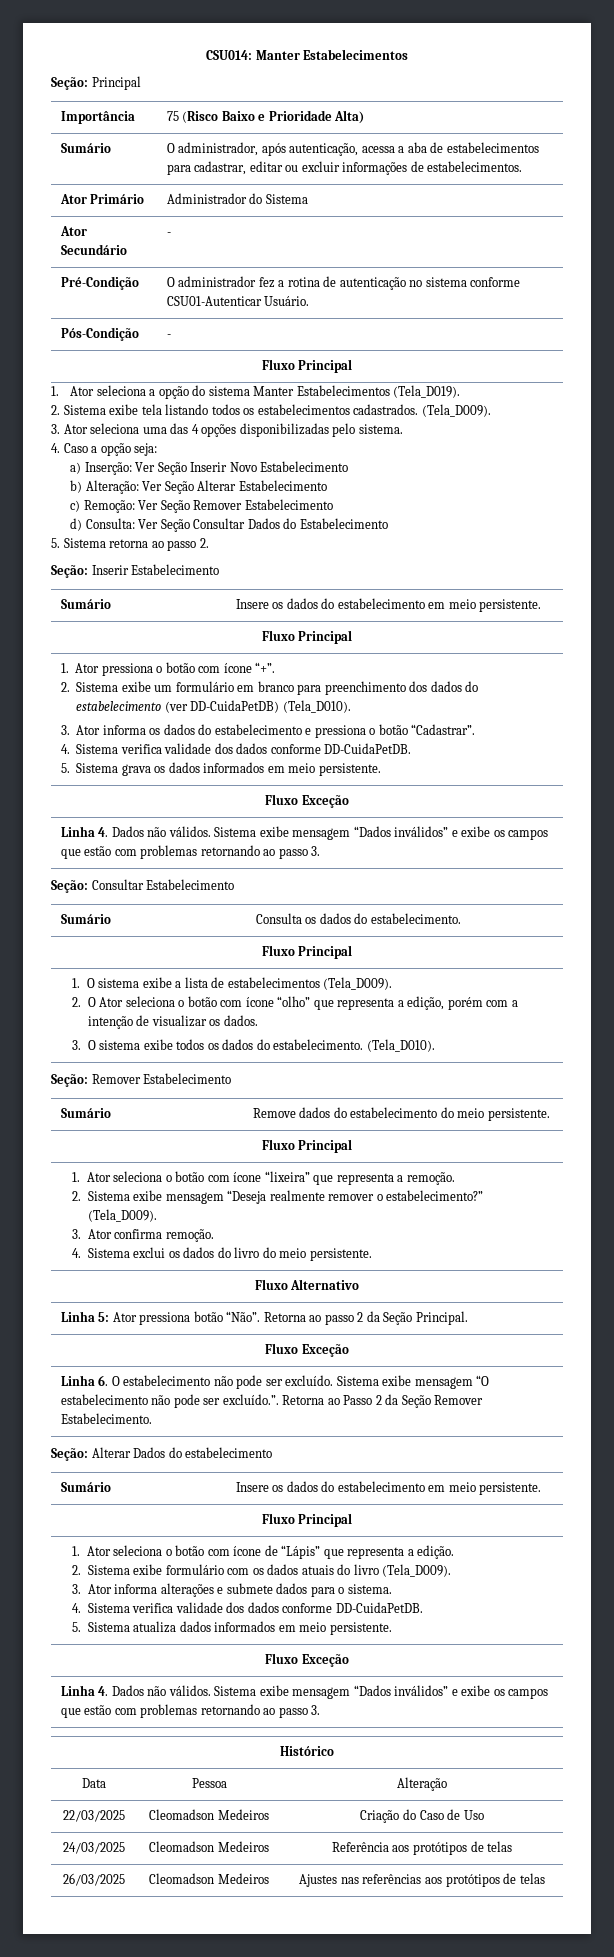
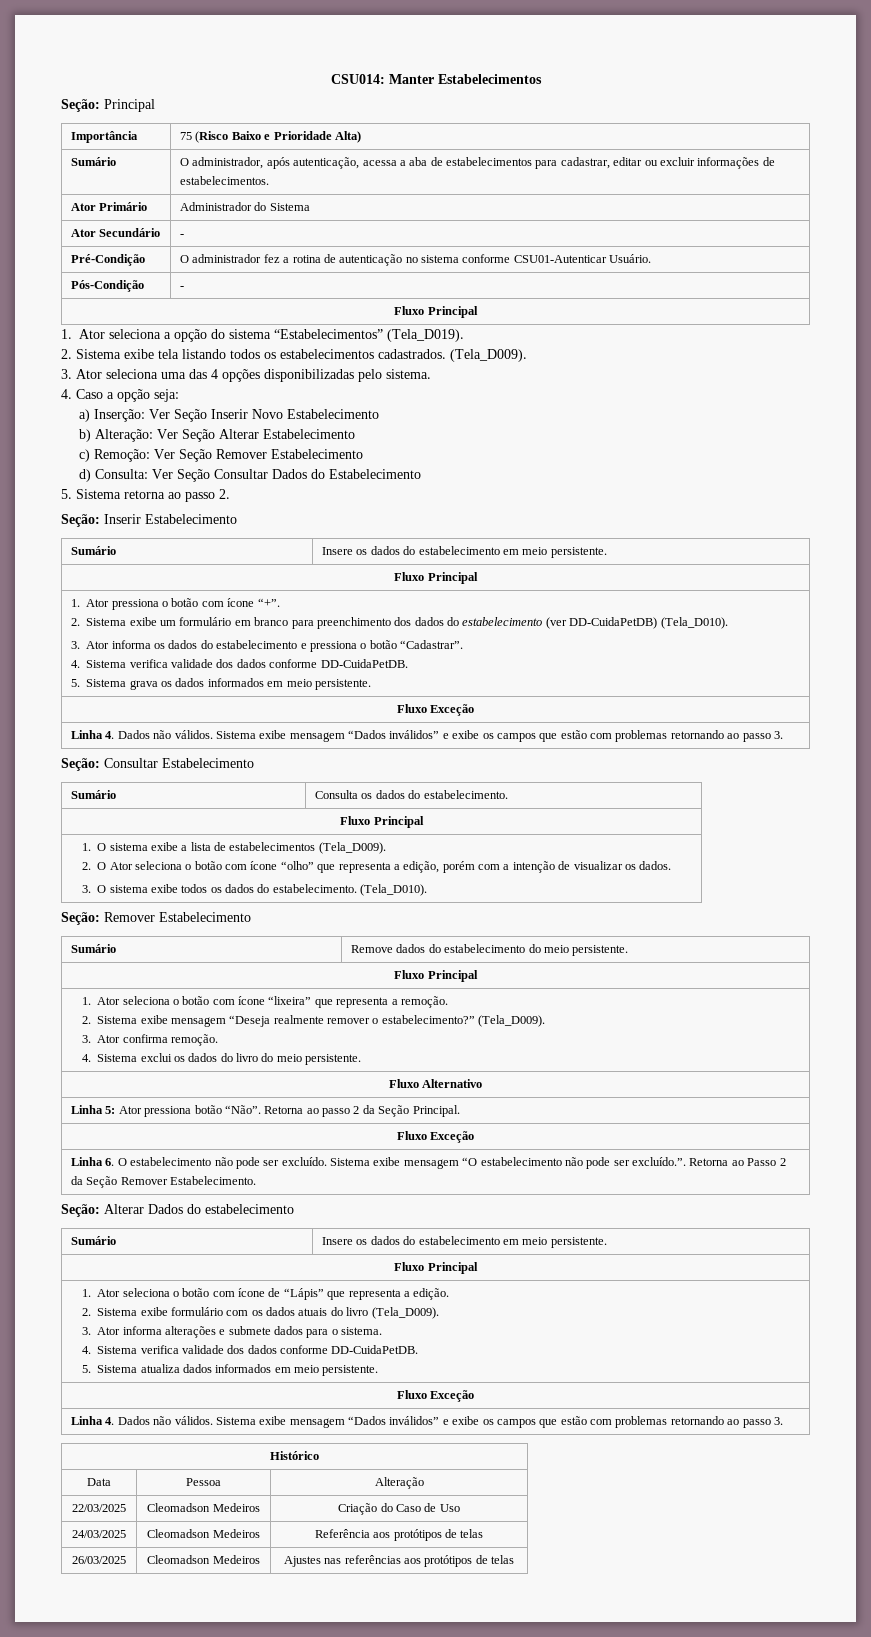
[253,385,390,396] Manter Estabelecimentos -> [274,329,384,339] “Estabelecimentos”

